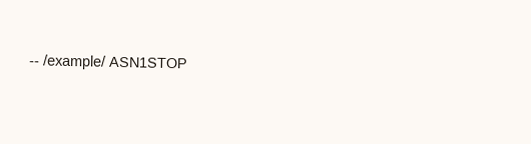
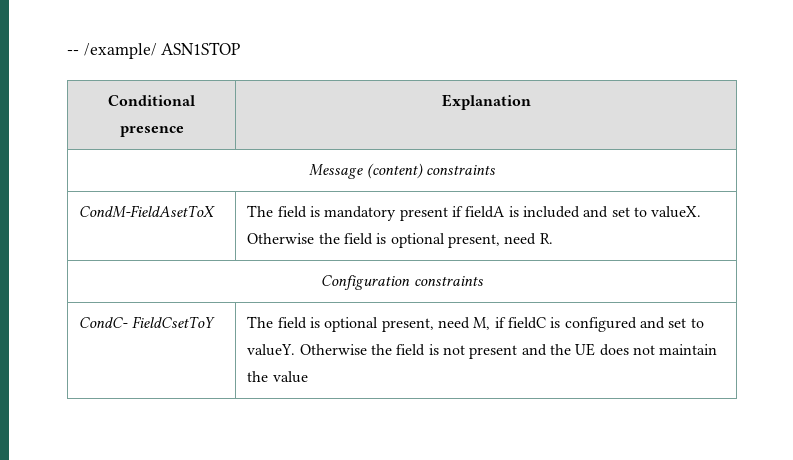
(188, 62) none -> [108,95,195,106] [119,126,184,137] [441,94,531,110] [309,163,496,179] [79,205,216,218] [247,205,702,221] [247,233,553,248] [321,275,484,290] [79,316,215,328] [247,316,704,332] [247,343,718,359] [247,371,308,383] // Conditional presence | Explanation // Message (content) constraints // CondM-FieldAsetToX | The field is mandatory present if fieldA is included and set to valueX. Otherwise the field is optional present, need R. // Configuration constraints // CondC- FieldCsetToY | The field is optional present, need M, if fieldC is configured and set to valueY. Otherwise the field is not present and the UE does not maintain the value

